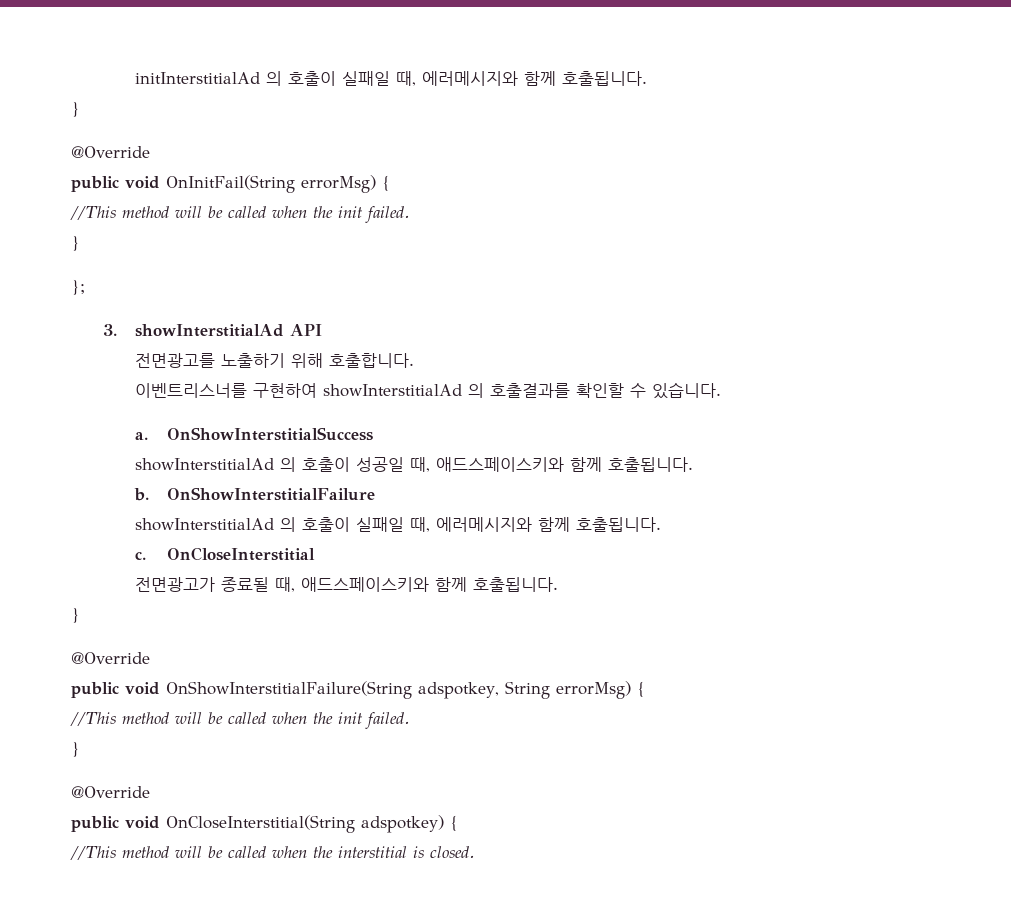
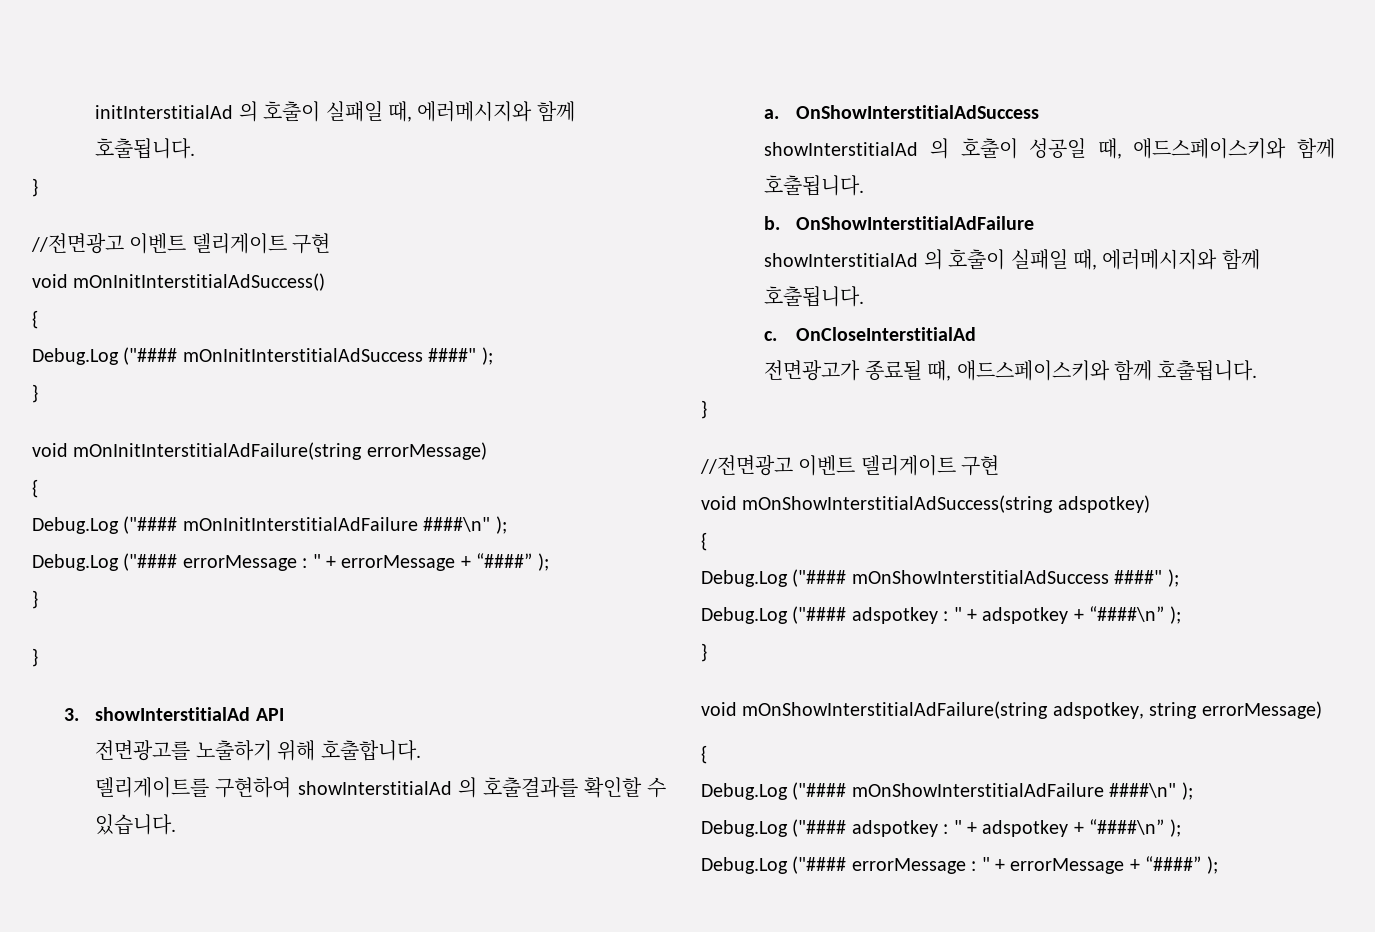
[71,146,150,158] [71,175,391,193] [70,206,410,223] [71,235,80,251] [71,279,85,295] @Override // public void OnInitFail(String errorMsg) { // //This method will be called when the init failed. // } // }; -> [31,233,331,254] [32,273,326,291] [32,310,38,329] [32,347,493,365] [32,384,38,403] [32,442,487,460] [32,479,38,498] [32,516,507,534] [32,553,549,571] [32,590,38,609] [32,648,38,667] //전면광고 이벤트 델리게이트 구현 // void mOnInitInterstitialAdSuccess() // { // Debug.Log ("#### mOnInitInterstitialAdSuccess ####" ); // } // void mOnInitInterstitialAdFailure(string errorMessage) // { // Debug.Log ("#### mOnInitInterstitialAdFailure ####\n" ); // Debug.Log ("#### errorMessage : " + errorMessage + “####” ); // } // }
[135,383,248,398] 이벤트리스너를 -> [95,777,210,798] 델리게이트를
[167,427,374,441] OnShowInterstitialSuccess -> [796,105,1040,119] OnShowInterstitialAdSuccess
[167,487,376,501] OnShowInterstitialFailure -> [796,216,1035,230] OnShowInterstitialAdFailure
[167,547,316,561] OnCloseInterstitial -> [796,327,977,341] OnCloseInterstitialAd
[71,652,150,664] [71,681,646,699] [70,712,410,729] [71,741,80,757] [71,786,150,798] [71,815,459,833] [70,846,475,860] @Override // public void OnShowInterstitialFailure(String adspotkey, String errorMsg) { // //This method will be called when the init failed. // } // @Override // public void OnCloseInterstitial(String adspotkey) { // //This method will be called when the interstitial is closed. -> [700,455,1000,476] [701,495,1150,513] [701,532,707,551] [701,569,1179,587] [701,606,1181,624] [701,643,707,662] [701,701,1322,719] [701,745,707,764] [701,782,1193,800] [701,819,1181,837] [701,856,1218,874] //전면광고 이벤트 델리게이트 구현 // void mOnShowInterstitialAdSuccess(string adspotkey) // { // Debug.Log ("#### mOnShowInterstitialAdSuccess ####" ); // Debug.Log ("#### adspotkey : " + adspotkey + “####\n” ); // } // void mOnShowInterstitialAdFailure(string adspotkey, string errorMessage) // { // Debug.Log ("#### mOnShowInterstitialAdFailure ####\n" ); // Debug.Log ("#### adspotkey : " + adspotkey + “####\n” ); // Debug.Log ("#### errorMessage : " + errorMessage + “####” );

